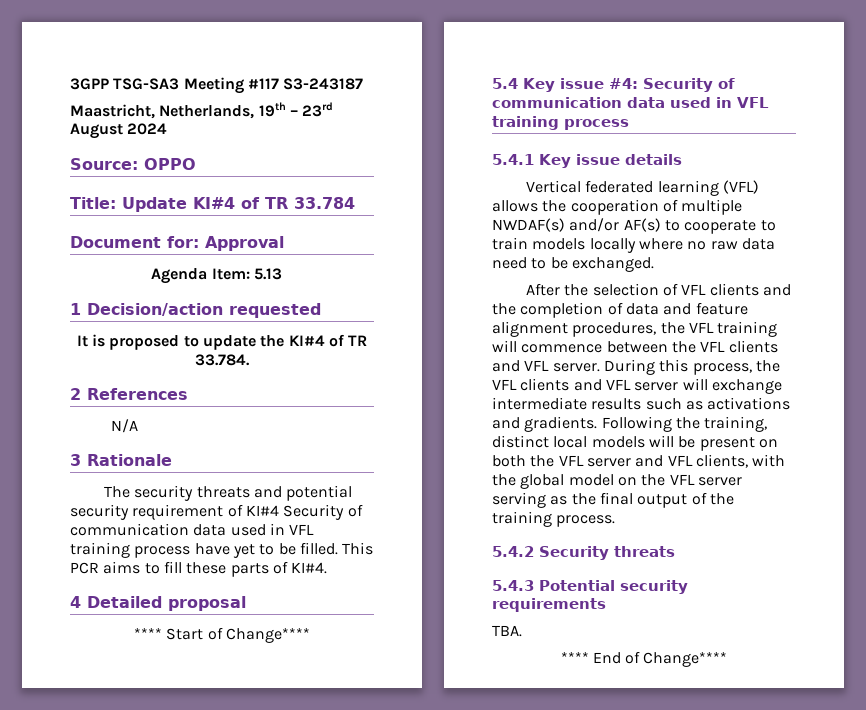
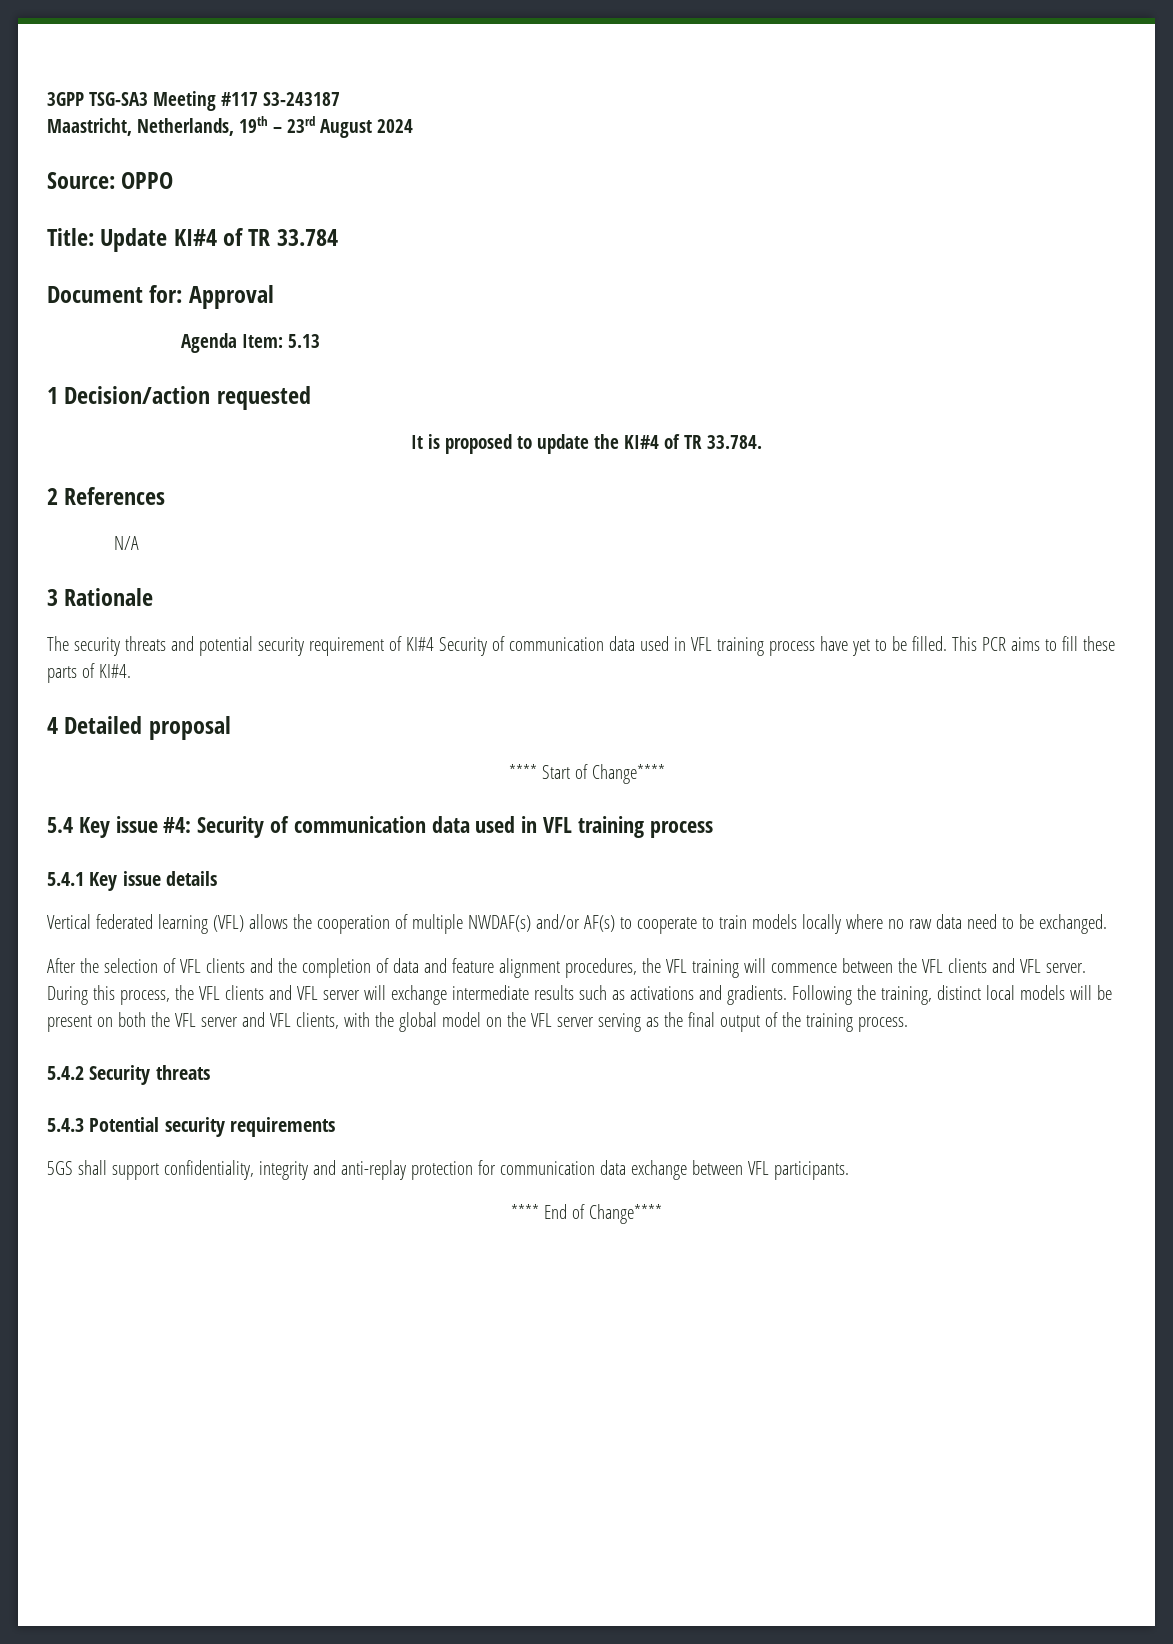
[492,625,522,637] TBA. -> [47,1160,849,1180] 5GS shall support confidentiality, integrity and anti-replay protection for communication data exchange between VFL participants.

